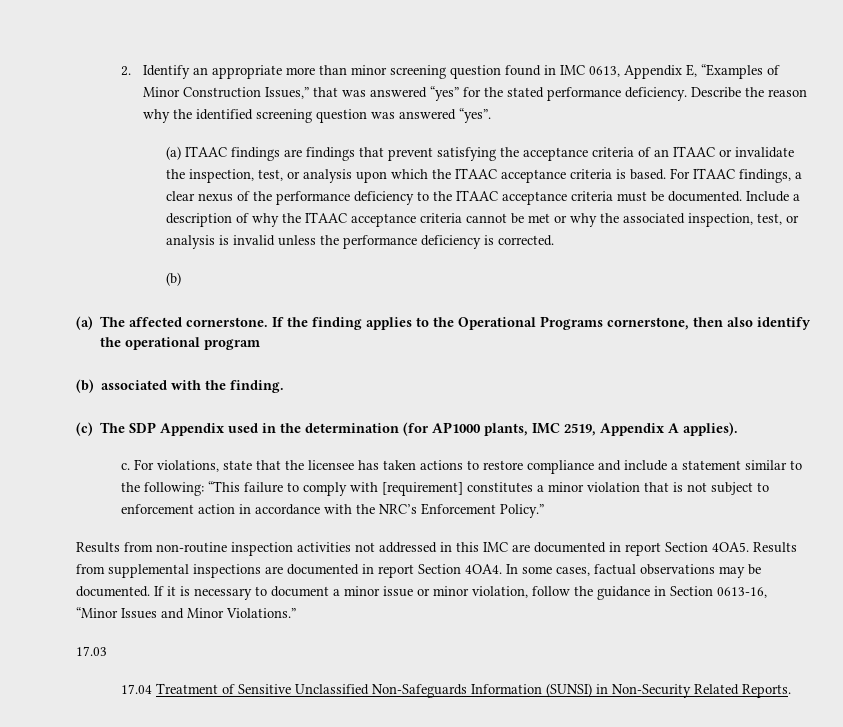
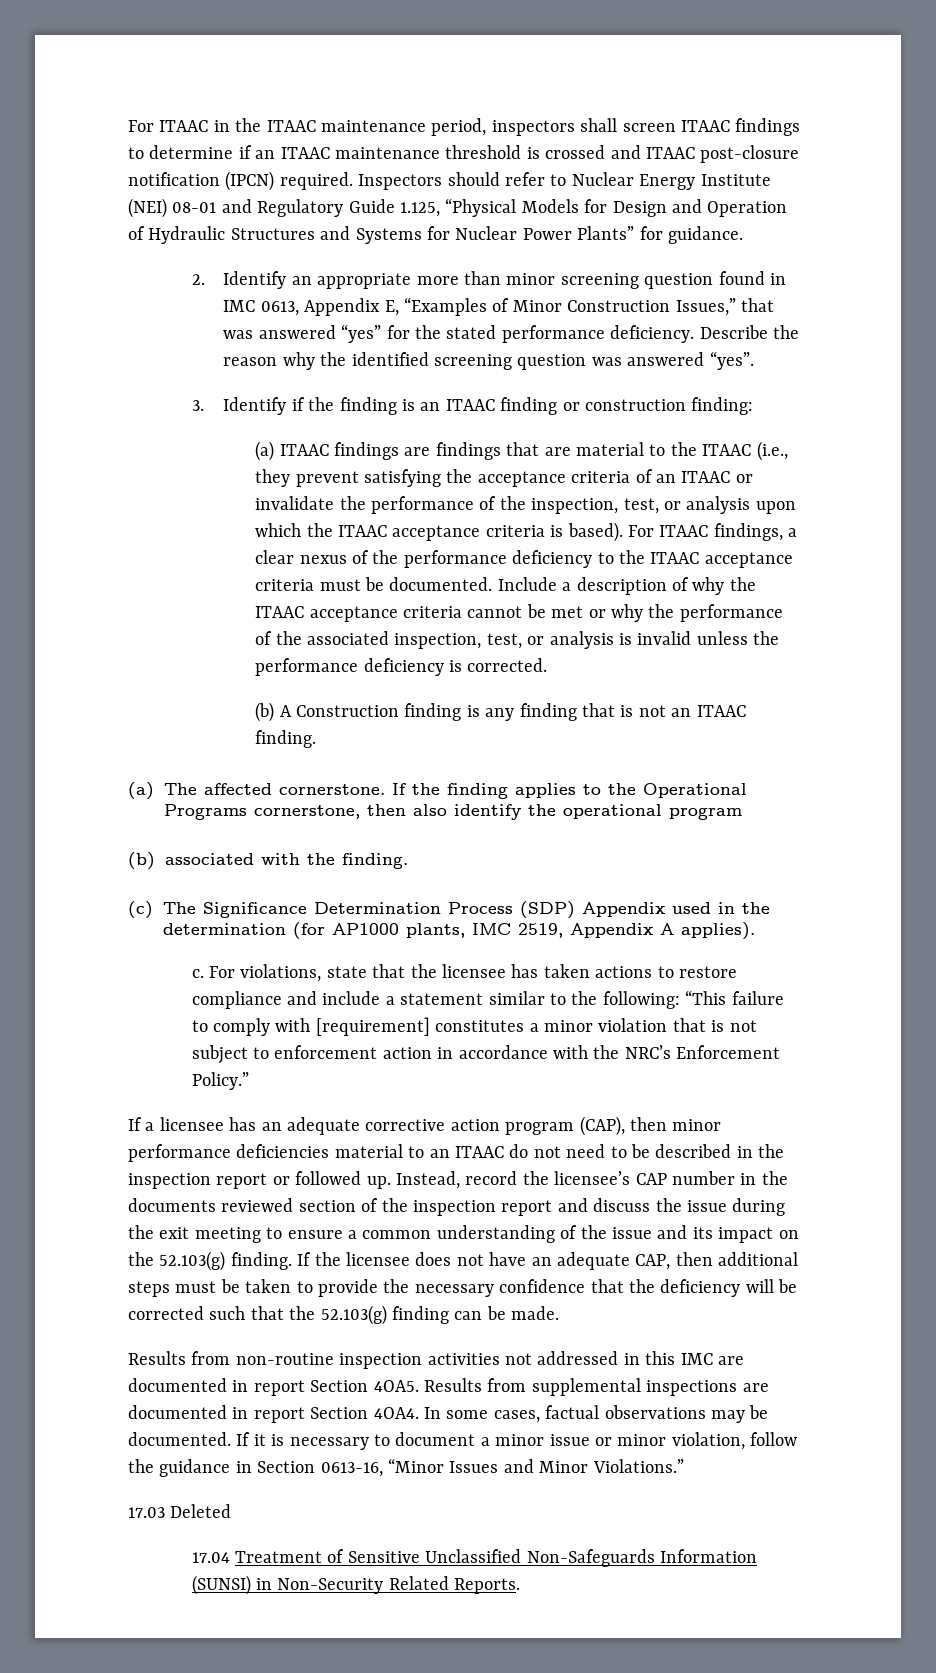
(120, 71) none -> [128,118,801,136] [128,145,800,163] [128,171,771,191] [128,198,788,218] [128,226,743,244] For ITAAC in the ITAAC maintenance period, inspectors shall screen ITAAC findings to determine if an ITAAC maintenance threshold is crossed and ITAAC post-closure notification (IPCN) required. Inspectors should refer to Nuclear Energy Institute (NEI) 08-01 and Regulatory Guide 1.125, “Physical Models for Design and Operation of Hydraulic Structures and Systems for Nuclear Power Plants” for guidance. //
(492, 115) none -> [191,397,754,415] // 3. Identify if the finding is an ITAAC finding or construction finding:
(384, 152) none -> [544,441,788,461] [255,469,291,487] are material to the ITAAC (i.e., they
(185, 174) none -> [371,496,526,514] performance of the
[629,169,666,180] based. -> [567,522,623,542] based).
(619, 218) none -> [679,604,783,622] [255,631,302,645] performance of the
(181, 279) none -> [279,703,746,721] [255,730,317,748] A Construction finding is any finding that is not an ITAAC finding.
[129,422,157,433] SDP -> [203,901,575,919] Significance Determination Process (SDP)
(544, 511) none -> [128,1116,722,1136] [128,1144,785,1162] [128,1171,788,1189] [128,1198,786,1216] [128,1225,799,1243] [128,1251,799,1271] [128,1279,798,1297] [128,1305,560,1325] // If a licensee has an adequate corrective action program (CAP), then minor performance deficiencies material to an ITAAC do not need to be described in the inspection report or followed up. Instead, record the licensee’s CAP number in the documents reviewed section of the inspection report and discuss the issue during the exit meeting to ensure a common understanding of the issue and its impact on the 52.103(g) finding. If the licensee does not have an adequate CAP, then additional steps must be taken to provide the necessary confidence that the deficiency will be corrected such that the 52.103(g) finding can be made.
(107, 651) none -> [170,1504,232,1518] Deleted

